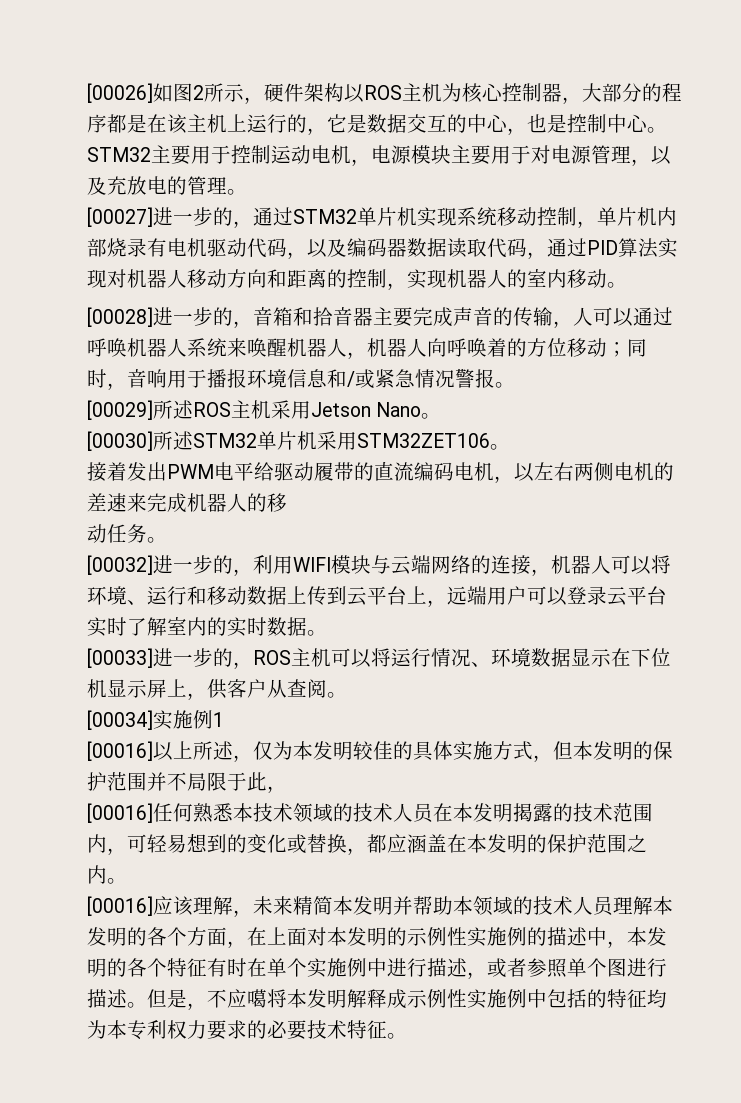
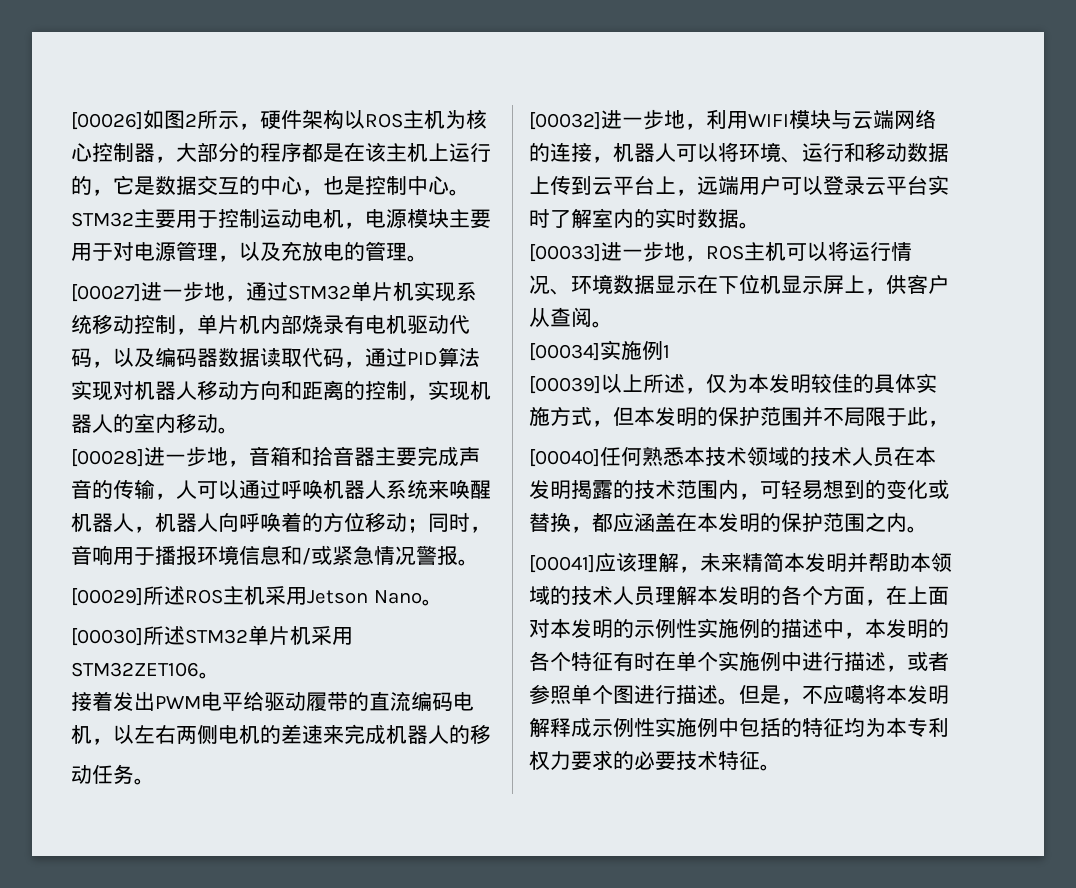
[213,207,233,226] 的 -> [204,282,225,301] 地
[213,307,233,326] 的 -> [207,447,228,466] 地
[213,555,233,574] 的 -> [664,110,685,129] 地
[213,648,233,667] 的 -> [664,242,685,261] 地
[87,741,153,761] [00016] -> [529,376,601,394] [00039]
[87,803,153,823] [00016] -> [529,449,600,467] [00040]
[87,896,153,916] [00016] -> [529,555,595,573] [00041]

